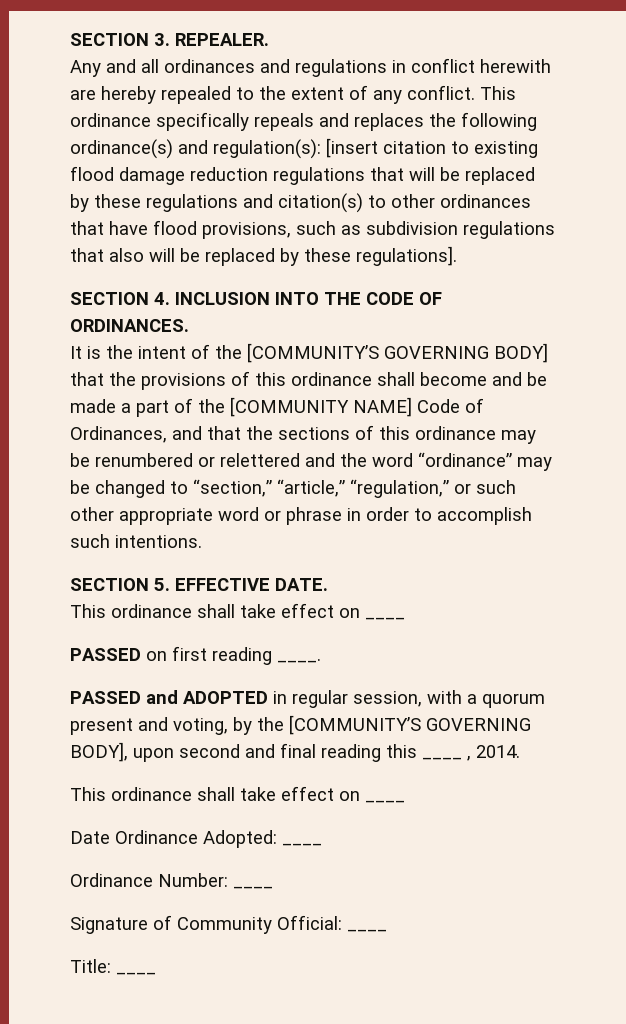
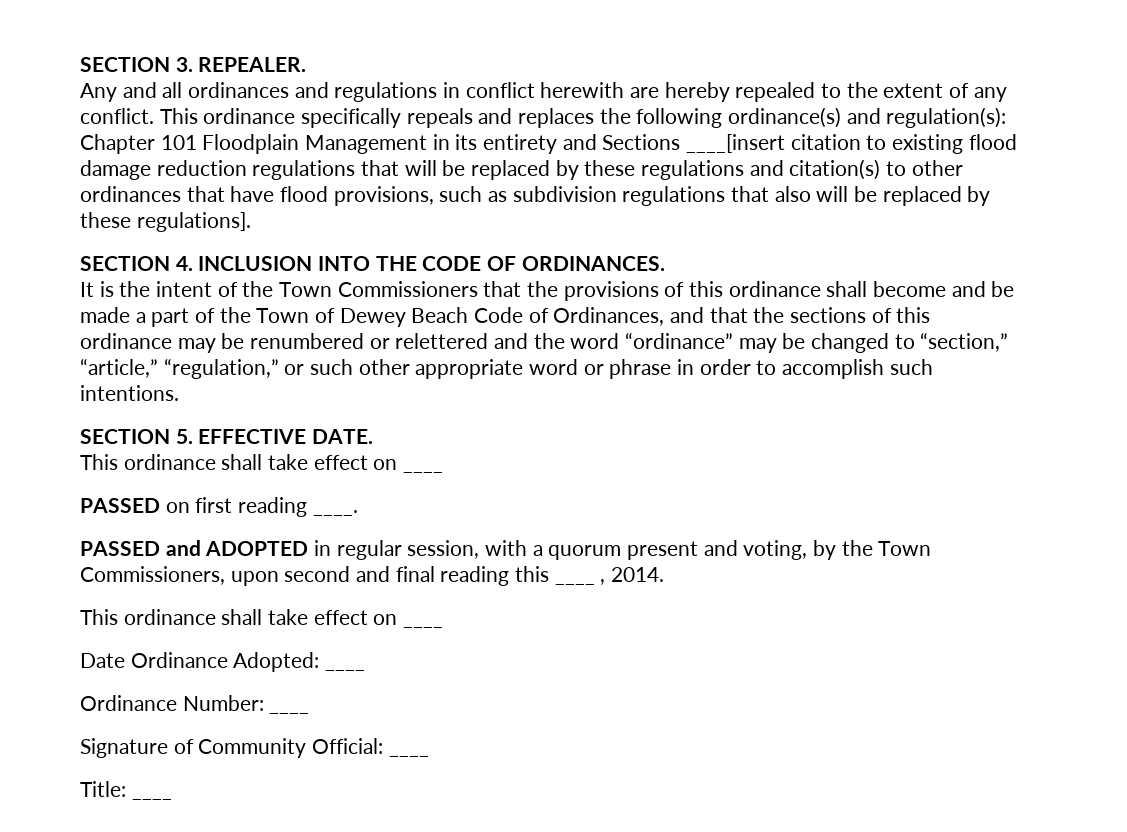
[326,138,378,158] [insert -> [80,134,786,154] Chapter 101 Floodplain Management in its entirety and Sections ____[insert
[247,343,548,363] [COMMUNITY’S GOVERNING BODY] -> [279,281,478,297] Town Commissioners
[230,397,412,417] [COMMUNITY NAME] -> [256,307,469,327] Town of Dewey Beach
[289,715,531,735] [70,742,128,762] [COMMUNITY’S GOVERNING BODY], -> [878,541,932,556] [80,566,225,585] Town Commissioners,

